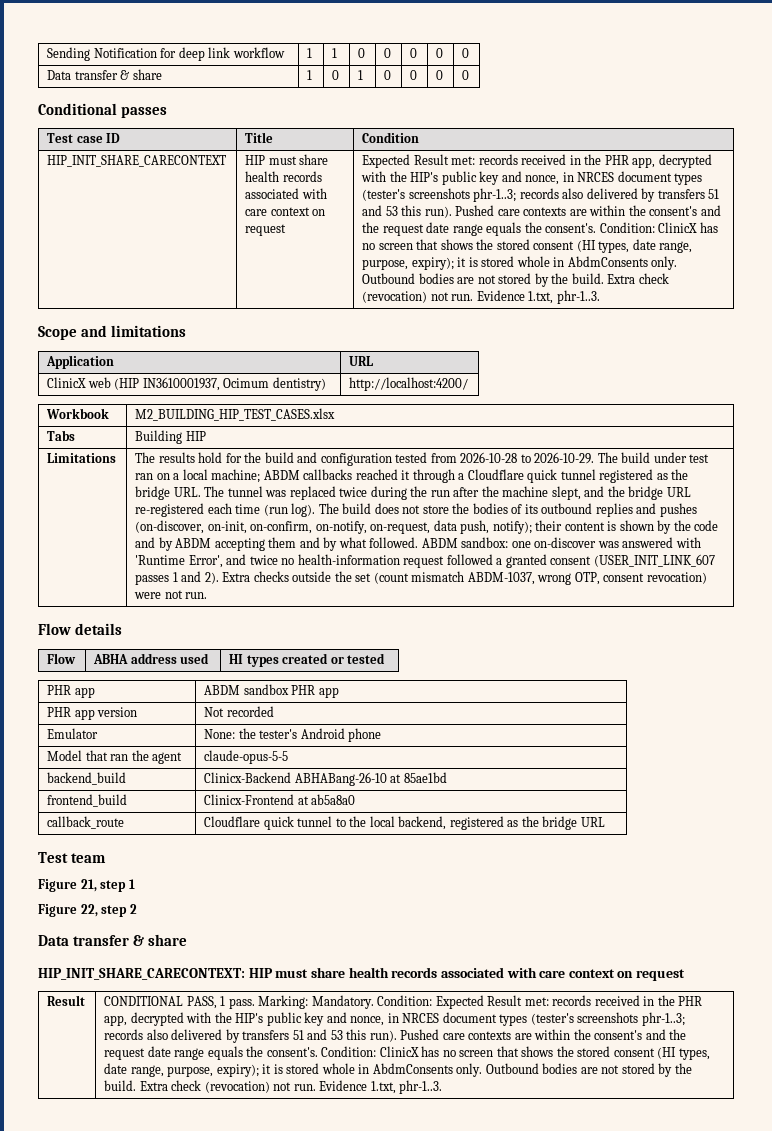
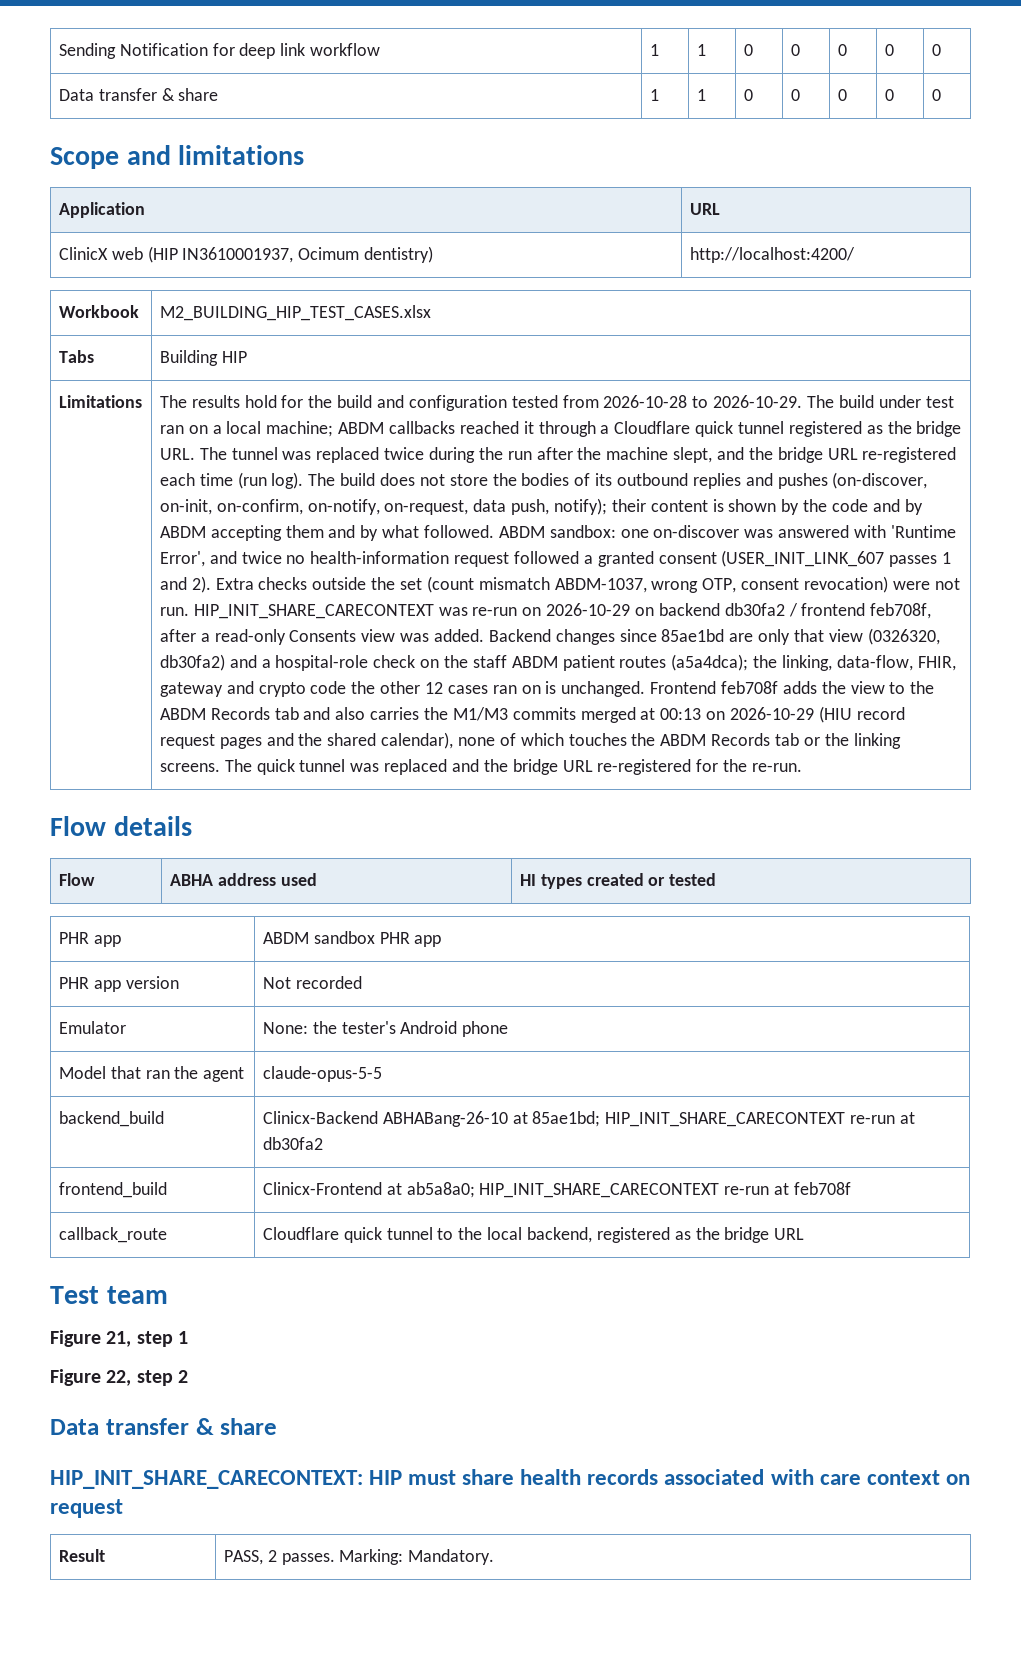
[332,70,340,80] [358,70,364,80] [384,70,392,80] [410,70,418,80] [436,70,444,80] [462,70,470,80] [38,103,167,118] [47,133,121,143] [245,132,274,143] [362,132,420,143] [47,155,227,167] [245,154,329,165] [245,171,322,182] [245,188,327,199] [245,207,326,216] [245,224,287,236] [362,154,712,168] [361,171,703,185] [362,188,720,202] [362,205,721,218] [362,222,718,236] [362,239,693,253] [362,256,678,270] [362,273,669,287] [362,290,600,304] | 0 | 1 | 0 | 0 | 0 | 0 // Conditional passes // Test case ID | Title | Condition // HIP_INIT_SHARE_CARECONTEXT | HIP must share health records associated with care context on request | Expected Result met: records received in the PHR app, decrypted with the HIP's public key and nonce, in NRCES document types (tester's screenshots phr-1..3; records also delivered by transfers 51 and 53 this run). Pushed care contexts are within the consent's and the request date range equals the consent's. Condition: ClinicX has no screen that shows the stored consent (HI types, date range, purpose, expiry); it is stored whole in AbdmConsents only. Outbound bodies are not stored by the build. Extra check (revocation) not run. Evidence 1.txt, phr-1..3. -> [696,89,706,101] [743,89,753,101] [790,89,800,101] [837,89,847,101] [884,89,894,101] [931,89,941,101] | 1 | 0 | 0 | 0 | 0 | 0
(208, 595) none -> [193,603,932,619] [159,628,940,645] [159,654,956,671] [159,681,935,697] [159,706,905,723] [159,732,901,749] [159,759,802,775] HIP_INIT_SHARE_CARECONTEXT was re-run on 2026-10-29 on backend db30fa2 / frontend feb708f, after a read-only Consents view was added. Backend changes since 85ae1bd are only that view (0326320, db30fa2) and a hospital-role check on the staff ABDM patient routes (a5a4dca); the linking, data-flow, FHIR, gateway and crypto code the other 12 cases ran on is unchanged. Frontend feb708f adds the view to the ABDM Records tab and also carries the M1/M3 commits merged at 00:13 on 2026-10-29 (HIU record request pages and the shared calendar), none of which touches the ABDM Records tab or the linking screens. The quick tunnel was replaced and the bridge URL re-registered for the re-run.
[403,772,447,783] [47,794,128,807] [204,794,356,805] 85ae1bd // frontend_build | Clinicx-Frontend at ab5a8a0 -> [532,1111,915,1127] [262,1137,323,1150] [58,1182,167,1198] [262,1182,851,1198] 85ae1bd; HIP_INIT_SHARE_CARECONTEXT re-run at db30fa2 // frontend_build | Clinicx-Frontend at ab5a8a0; HIP_INIT_SHARE_CARECONTEXT re-run at feb708f
[104,995,703,1009] [104,1012,685,1026] [104,1029,687,1043] [104,1046,710,1060] [104,1063,692,1077] [104,1080,443,1094] CONDITIONAL PASS, 1 pass. Marking: Mandatory. Condition: Expected Result met: records received in the PHR app, decrypted with the HIP's public key and nonce, in NRCES document types (tester's screenshots phr-1..3; records also delivered by transfers 51 and 53 this run). Pushed care contexts are within the consent's and the request date range equals the consent's. Condition: ClinicX has no screen that shows the stored consent (HI types, date range, purpose, expiry); it is stored whole in AbdmConsents only. Outbound bodies are not stored by the build. Extra check (revocation) not run. Evidence 1.txt, phr-1..3. -> [223,1549,495,1565] PASS, 2 passes. Marking: Mandatory.

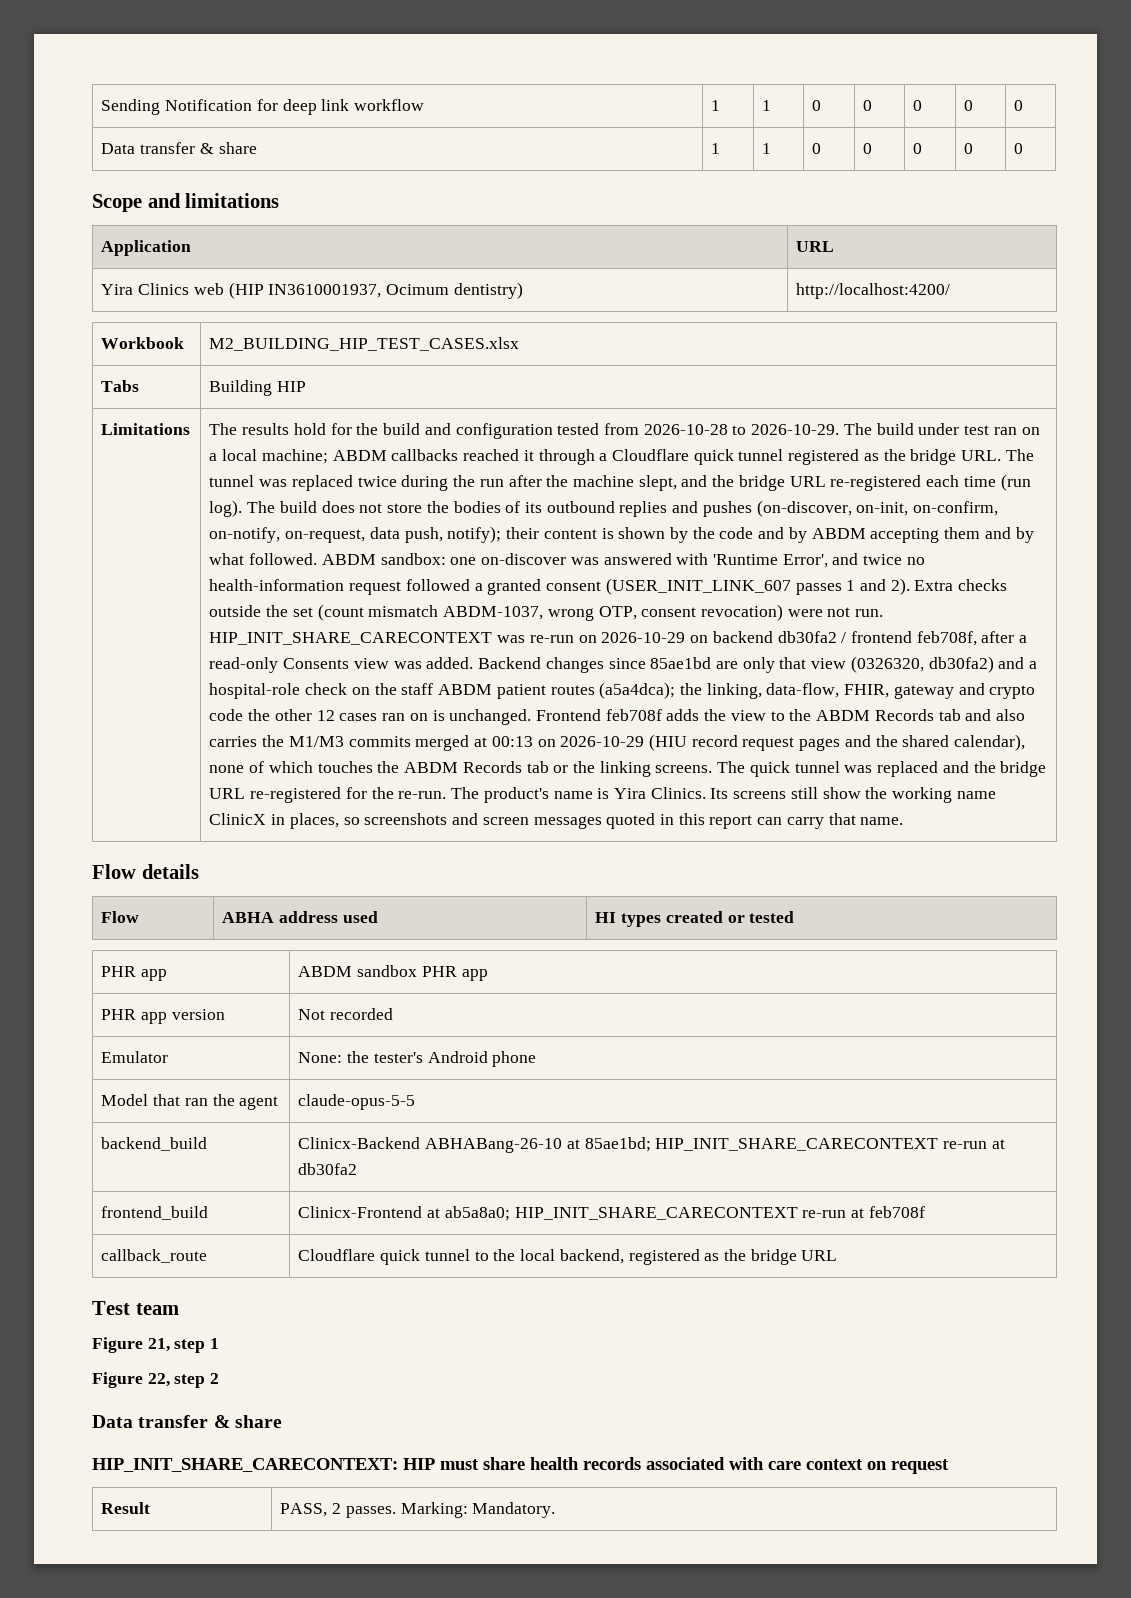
[58,247,108,260] ClinicX -> [101,283,190,295] Yira Clinics
(802, 767) none -> [451,787,996,803] [209,813,904,829] The product's name is Yira Clinics. Its screens still show the working name ClinicX in places, so screenshots and screen messages quoted in this report can carry that name.

